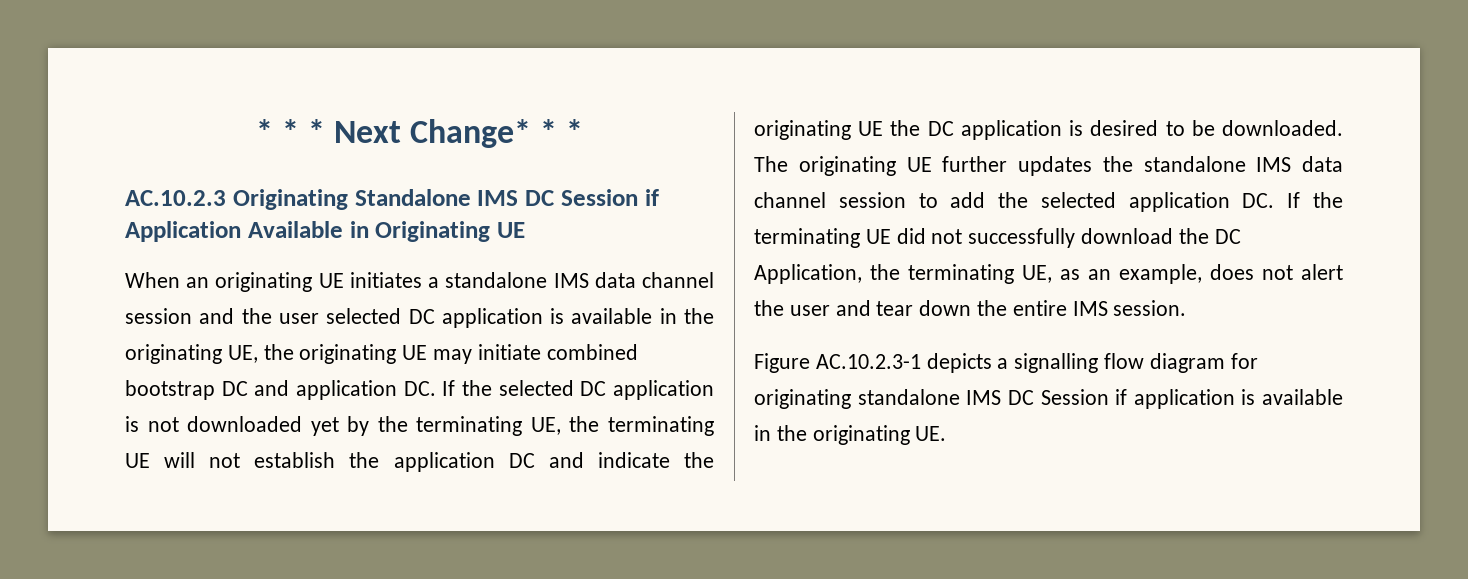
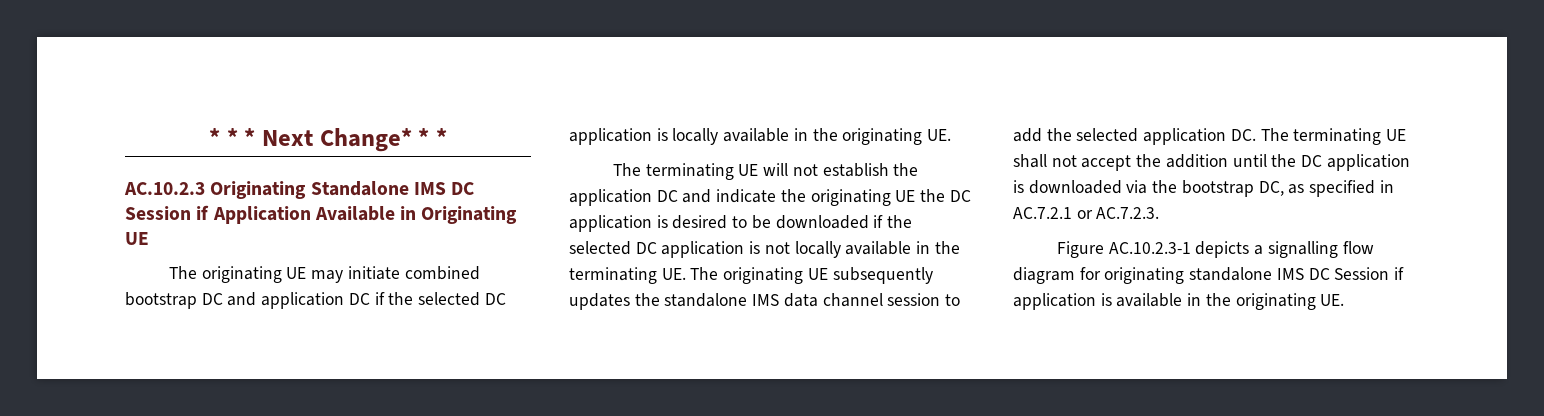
[125,272,714,292] [125,308,714,328] [125,344,294,364] When an originating UE initiates a standalone IMS data channel session and the user selected DC application is available in the originating UE, the -> [168,266,197,279] The
[403,380,715,400] [125,416,600,436] DC. If the selected DC application is not downloaded yet by the terminating UE, the -> [348,292,506,306] [569,128,952,145] [612,163,641,176] DC if the selected DC application is locally available in the originating UE. // The
[1222,120,1343,136] [754,156,1008,176] downloaded. The originating UE further -> [775,215,913,229] [569,241,960,258] [569,267,933,284] downloaded if the selected DC application is not locally available in the terminating UE. The originating UE subsequently
[1287,192,1343,208] [754,228,1241,248] [754,264,1343,284] [754,300,1187,316] If the terminating UE did not successfully download the DC Application, the terminating UE, as an example, does not alert the user and tear down the entire IMS session. -> [1260,128,1407,145] [1013,154,1410,171] [1013,180,1394,197] [1013,207,1160,219] The terminating UE shall not accept the addition until the DC application is downloaded via the bootstrap DC, as specified in AC.7.2.1 or AC.7.2.3.

